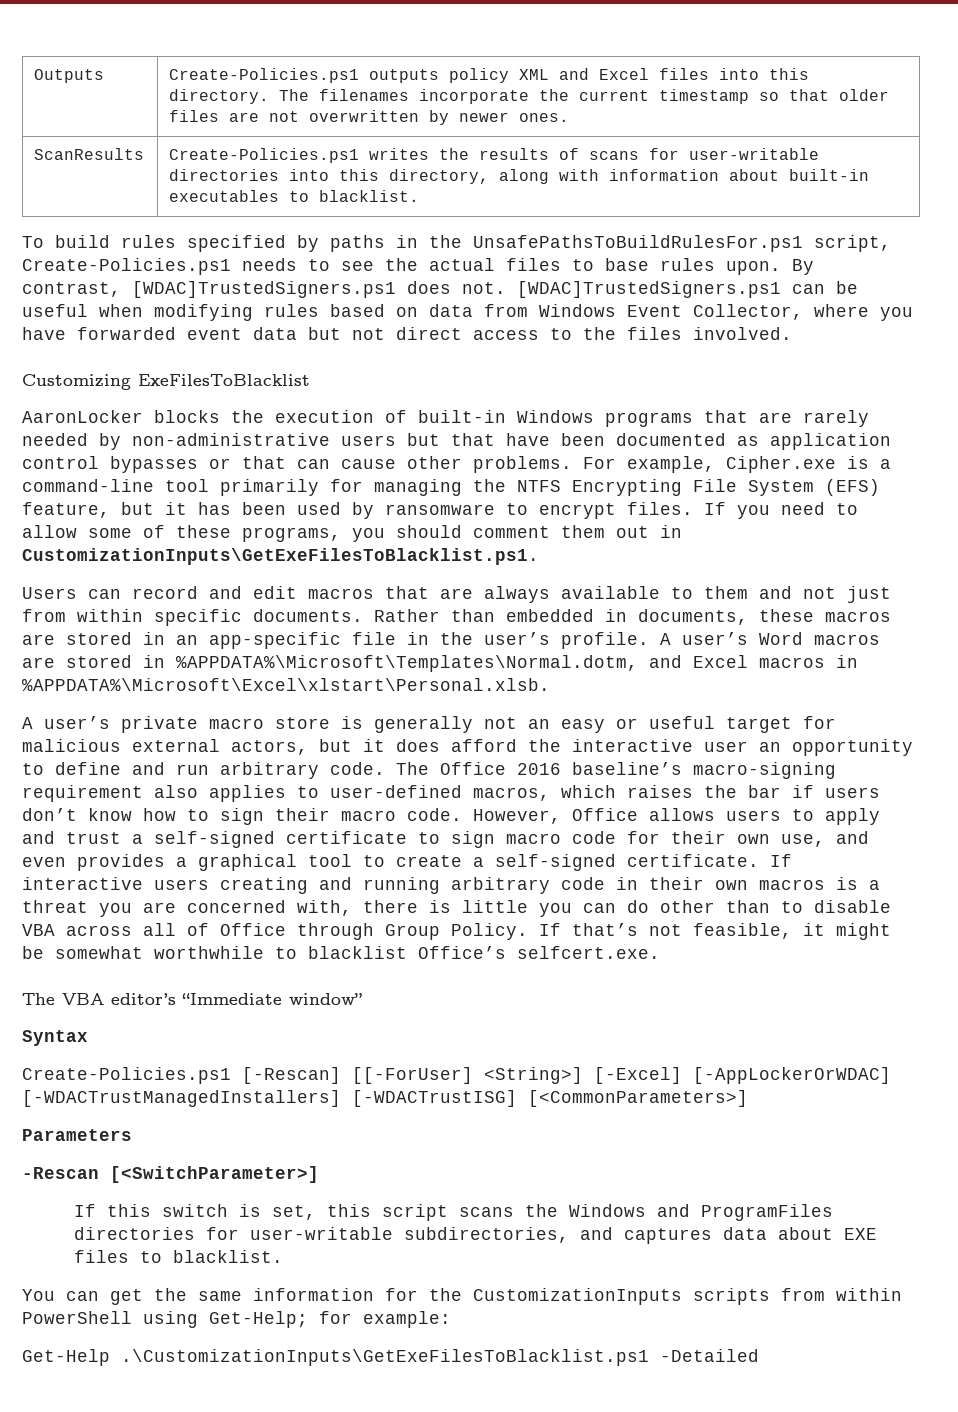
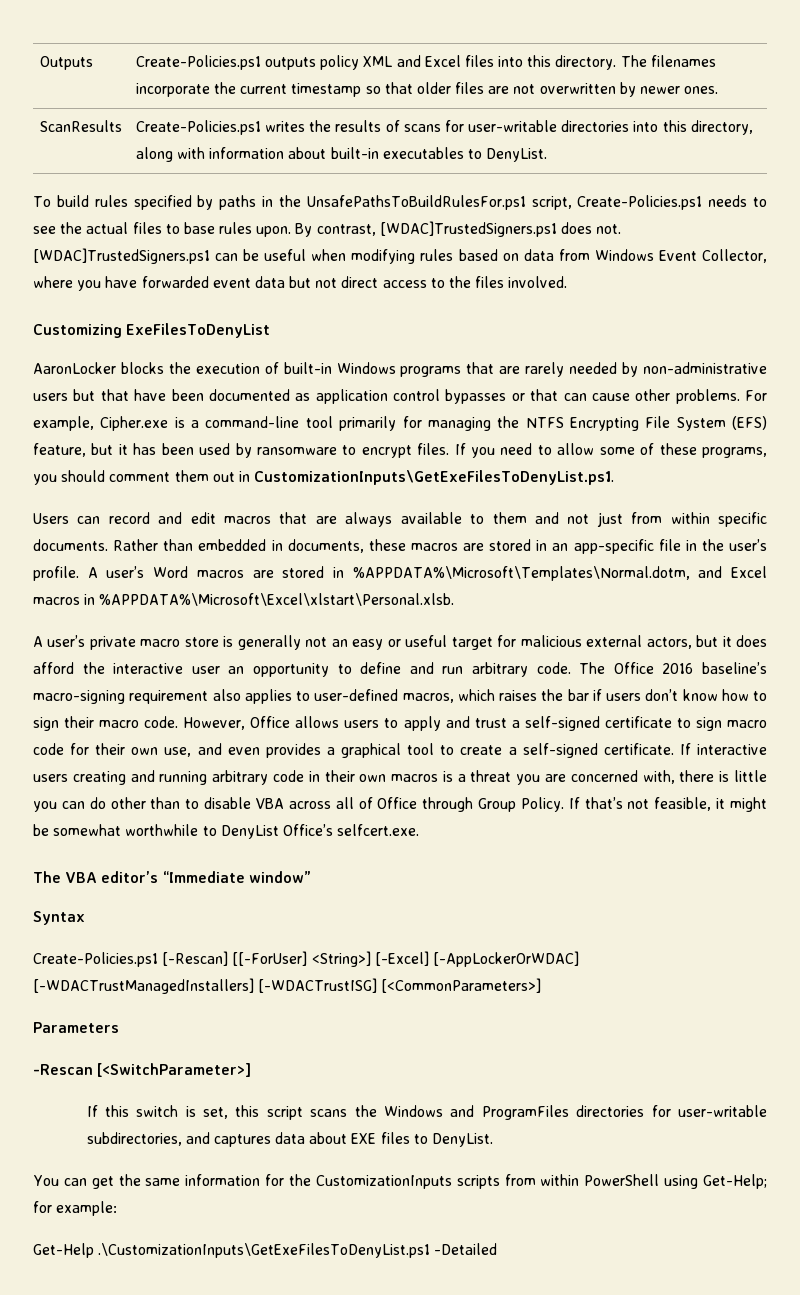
[319,190,420,202] blacklist. -> [486,148,548,162] DenyList.
[138,374,310,386] ExeFilesToBlacklist -> [126,323,271,338] ExeFilesToDenyList
[22,548,539,565] CustomizationInputs\GetExeFilesToBlacklist.ps1. -> [254,470,615,485] CustomizationInputs\GetExeFilesToDenyList.ps1.
[308,946,407,959] blacklist -> [220,825,279,839] DenyList
[173,1250,284,1263] blacklist. -> [432,1133,494,1147] DenyList.
[121,1349,649,1366] .\CustomizationInputs\GetExeFilesToBlacklist.ps1 -> [98,1243,431,1258] .\CustomizationInputs\GetExeFilesToDenyList.ps1

